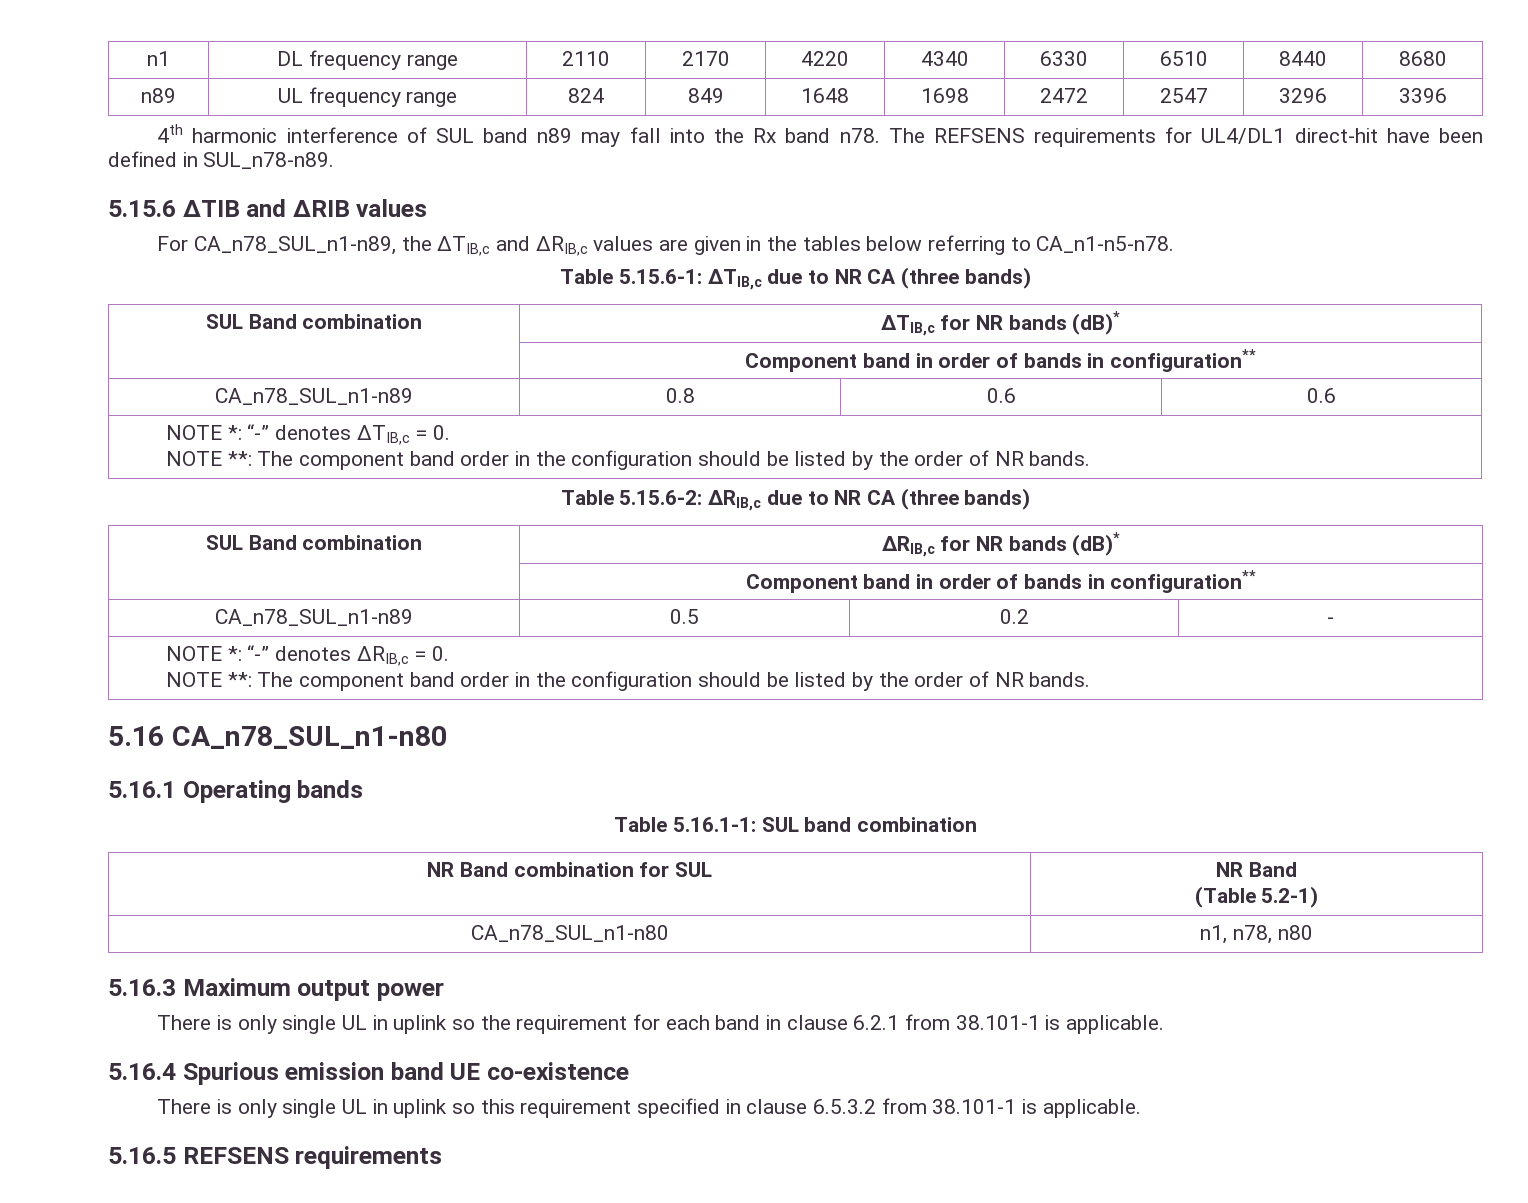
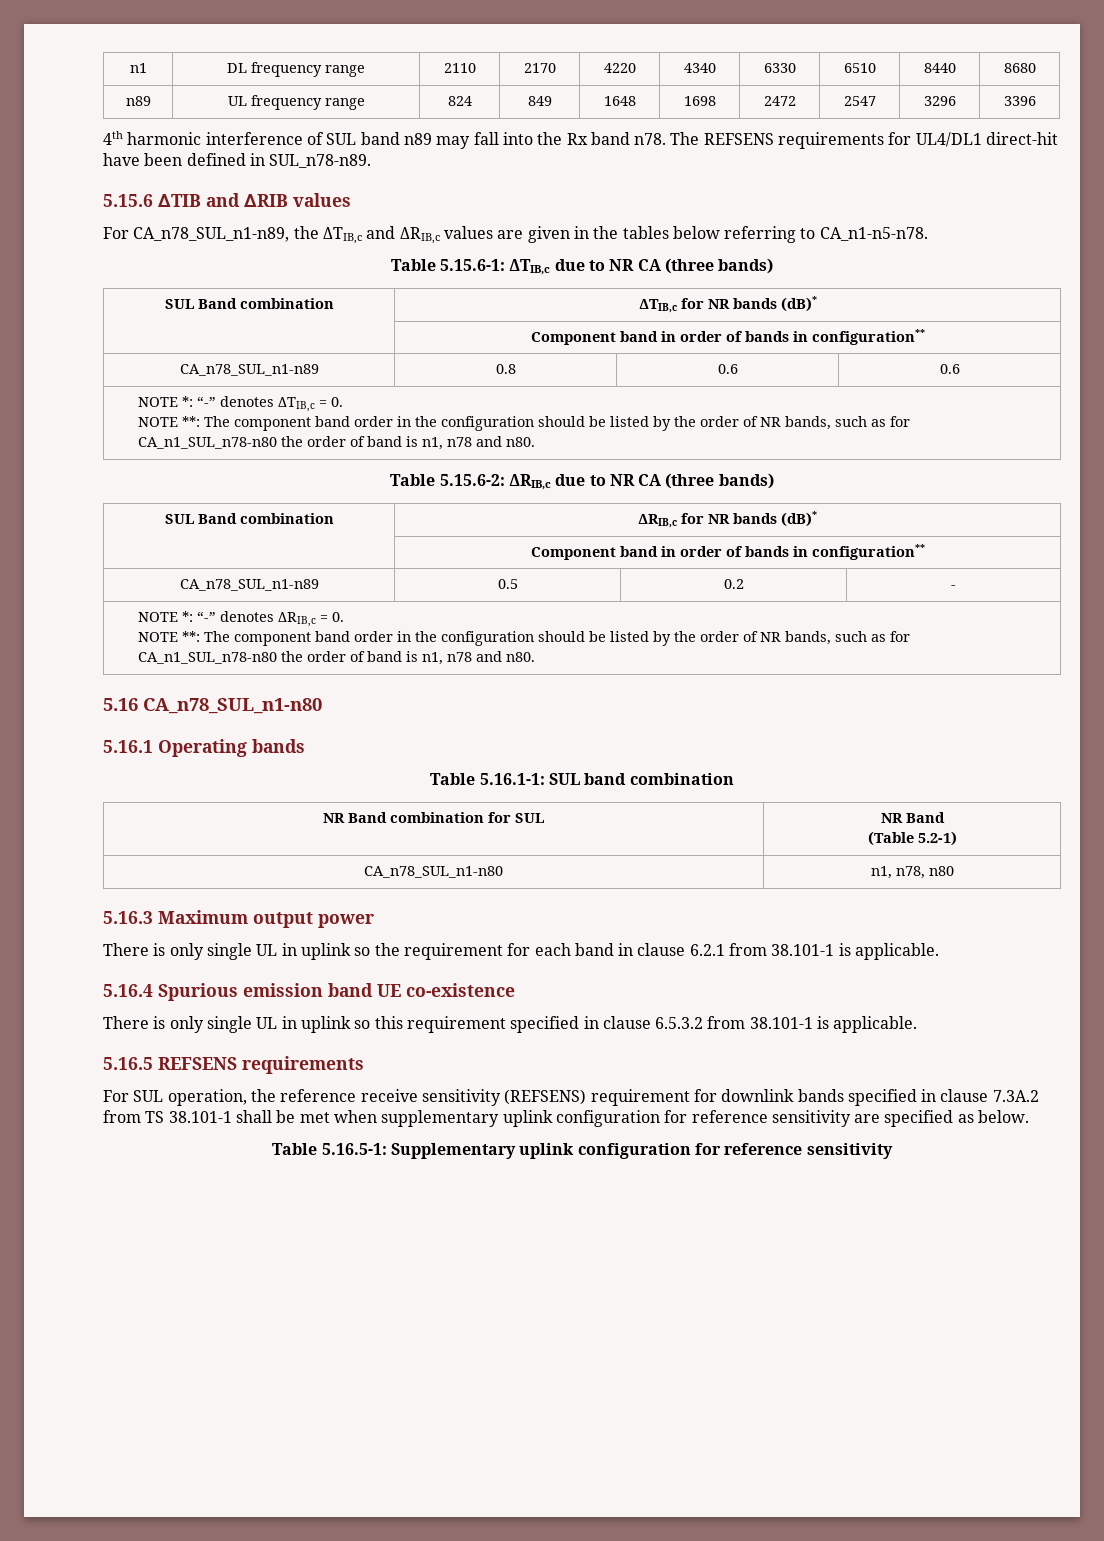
[1029,451,1091,466] bands. -> [784,416,910,430] [137,436,535,450] bands, such as for CA_n1_SUL_n78-n80 the order of band is n1, n78 and n80.
[1029,672,1091,687] bands. -> [784,631,910,645] [137,651,535,665] bands, such as for CA_n1_SUL_n78-n80 the order of band is n1, n78 and n80.
(443, 1157) none -> [103,1089,1039,1106] [103,1110,1030,1127] [272,1143,893,1159] // For SUL operation, the reference receive sensitivity (REFSENS) requirement for downlink bands specified in clause 7.3A.2 from TS 38.101-1 shall be met when supplementary uplink configuration for reference sensitivity are specified as below. // Table 5.16.5-1: Supplementary uplink configuration for reference sensitivity

